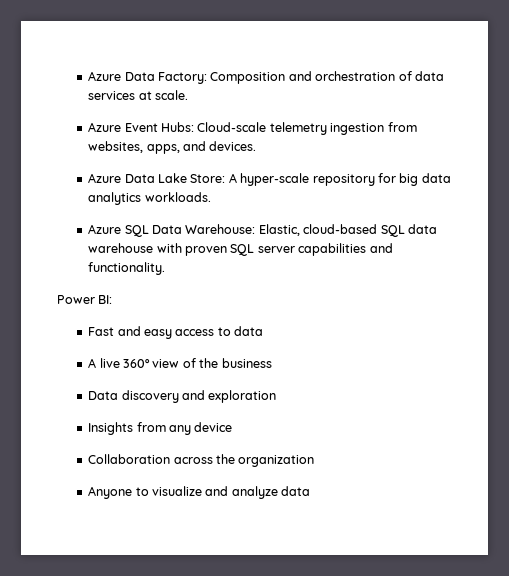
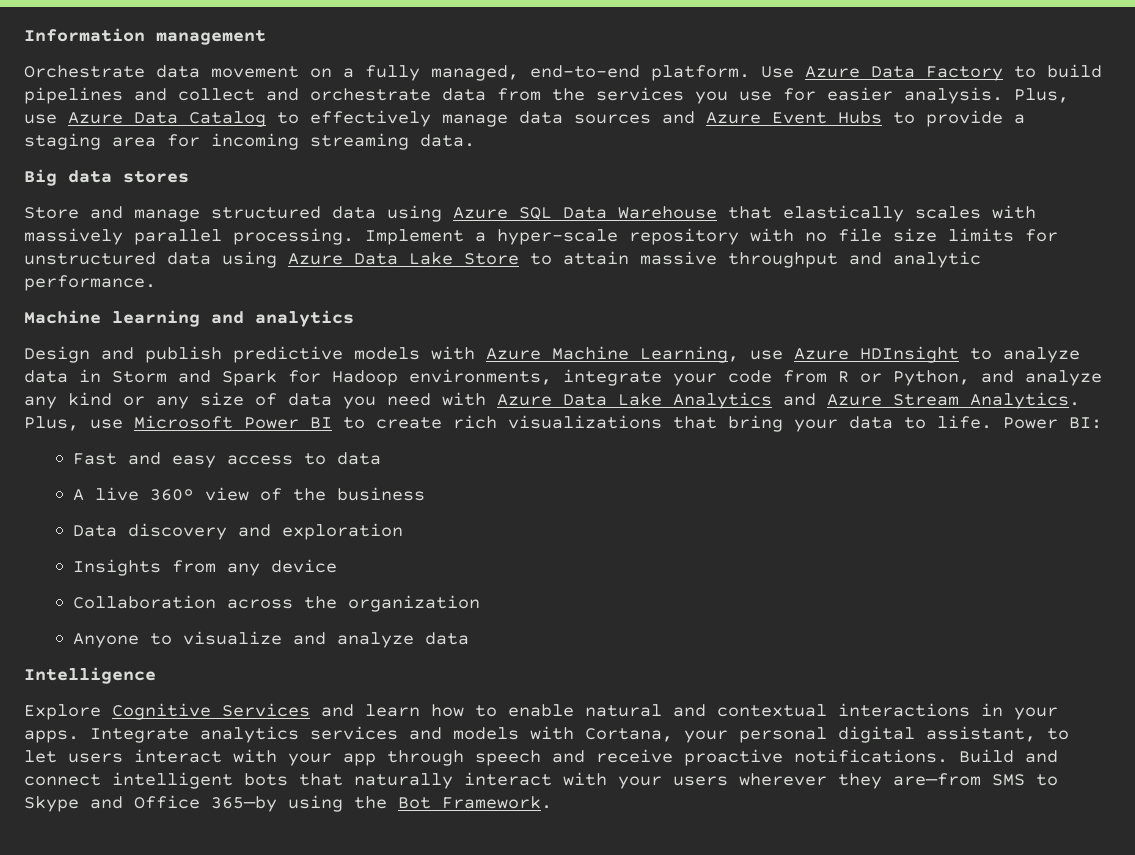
[88,71,444,84] [88,90,189,100] [88,122,417,135] [88,141,257,154] [88,173,451,186] [88,192,211,205] [88,224,437,237] [88,243,393,256] [88,262,166,275] Azure Data Factory: Composition and orchestration of data services at scale. // Azure Event Hubs: Cloud-scale telemetry ingestion from websites, apps, and devices. // Azure Data Lake Store: A hyper-scale repository for big data analytics workloads. // Azure SQL Data Warehouse: Elastic, cloud-based SQL data warehouse with proven SQL server capabilities and functionality. // -> [24,28,266,45] [24,64,1102,81] [24,87,1069,104] [24,110,1025,127] [24,133,475,150] [24,169,189,186] [24,205,1036,222] [24,228,1058,245] [24,251,981,268] [24,275,156,291] [24,310,354,327] [24,346,1080,363] [24,369,1102,386] [24,392,1080,409] [24,415,992,432] Information management // Orchestrate data movement on a fully managed, end-to-end platform. Use Azure Data Factory to build pipelines and collect and orchestrate data from the services you use for easier analysis. Plus, use Azure Data Catalog to effectively manage data sources and Azure Event Hubs to provide a staging area for incoming streaming data. // Big data stores // Store and manage structured data using Azure SQL Data Warehouse that elastically scales with massively parallel processing. Implement a hyper-scale repository with no file size limits for unstructured data using Azure Data Lake Store to attain massive throughput and analytic performance. // Machine learning and analytics // Design and publish predictive models with Azure Machine Learning, use Azure HDInsight to analyze data in Storm and Spark for Hadoop environments, integrate your code from R or Python, and analyze any kind or any size of data you need with Azure Data Lake Analytics and Azure Stream Analytics. Plus, use Microsoft Power BI to create rich visualizations that bring your data to life.
(311, 491) none -> [24,667,156,684] [24,703,1058,720] [24,726,1069,743] [24,749,1058,766] [24,772,1058,789] [24,795,552,812] // Intelligence // Explore Cognitive Services and learn how to enable natural and contextual interactions in your apps. Integrate analytics services and models with Cortana, your personal digital assistant, to let users interact with your app through speech and receive proactive notifications. Build and connect intelligent bots that naturally interact with your users wherever they are—from SMS to Skype and Office 365—by using the Bot Framework.

